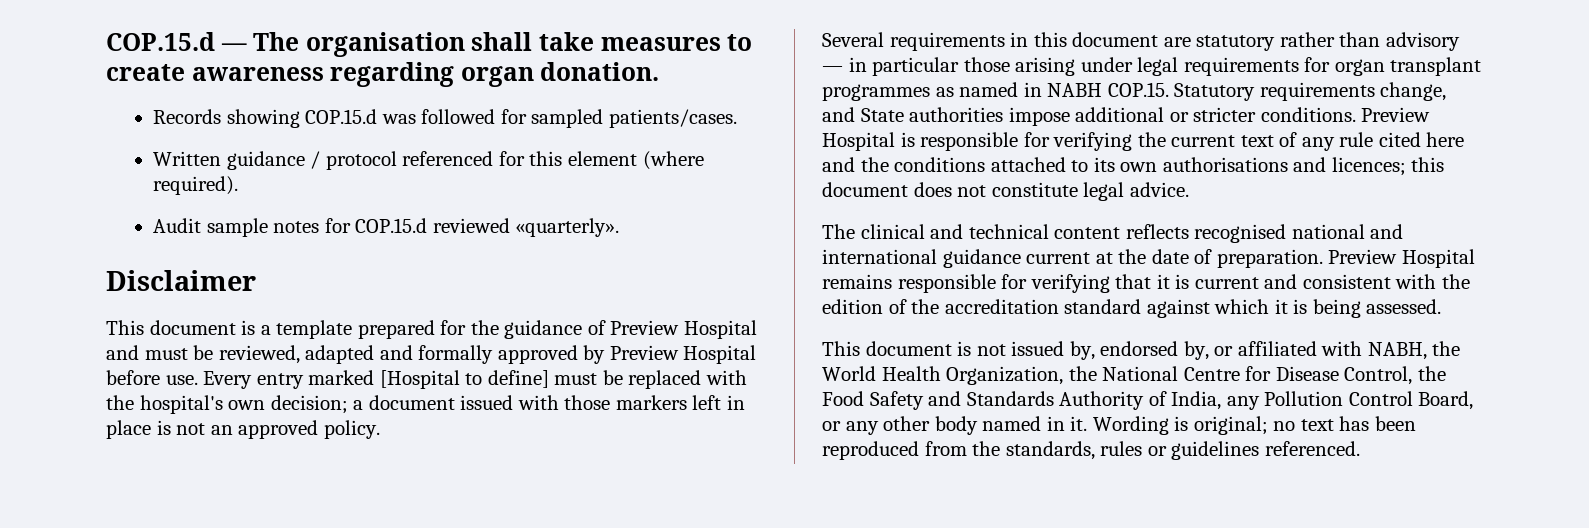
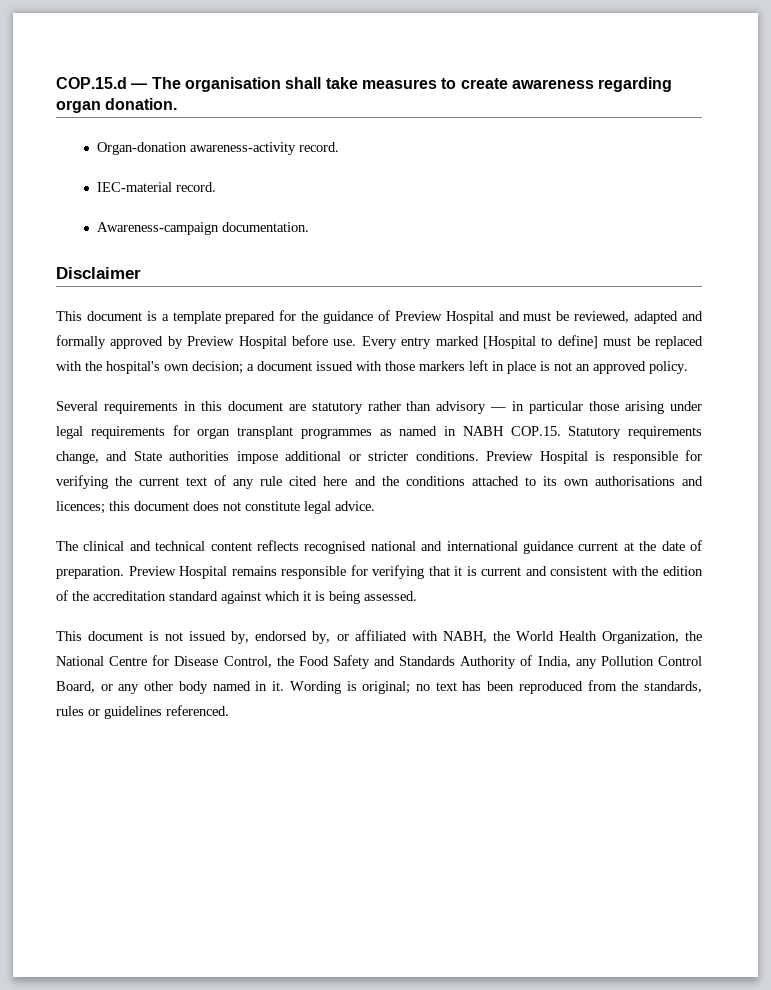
[153,109,738,128] [153,151,704,170] [153,176,239,195] [153,218,620,237] Records showing COP.15.d was followed for sampled patients/cases. // Written guidance / protocol referenced for this element (where required). // Audit sample notes for COP.15.d reviewed «quarterly». -> [97,142,340,155] [97,182,217,192] [97,222,310,235] Organ-donation awareness-activity record. // IEC-material record. // Awareness-campaign documentation.

